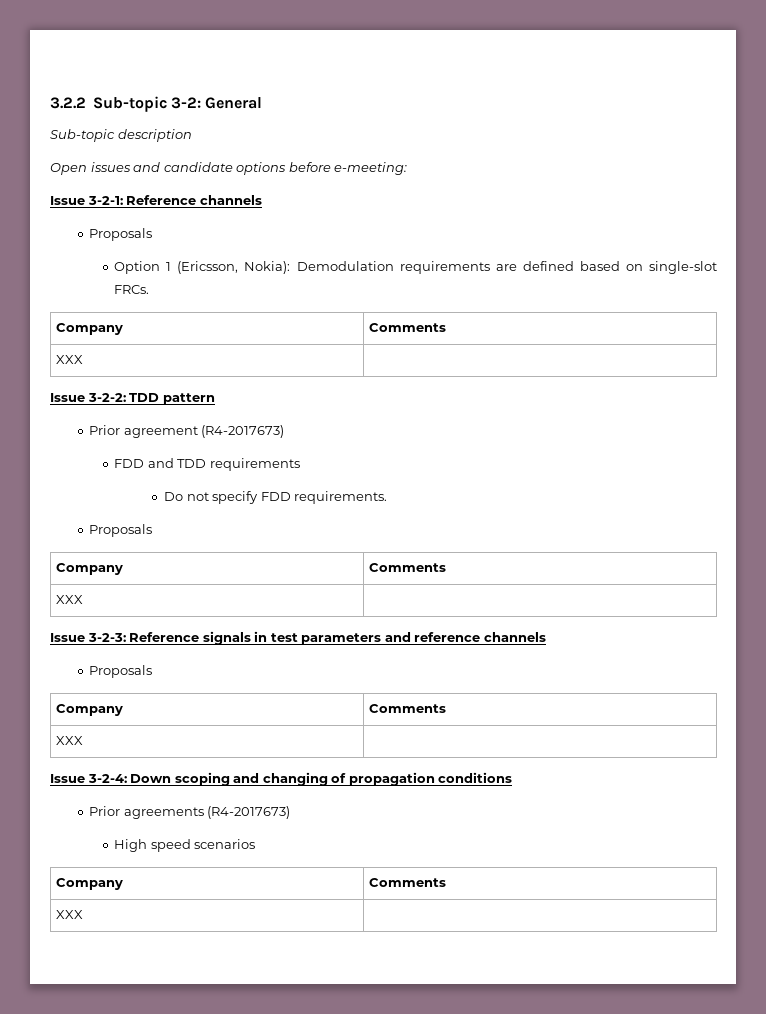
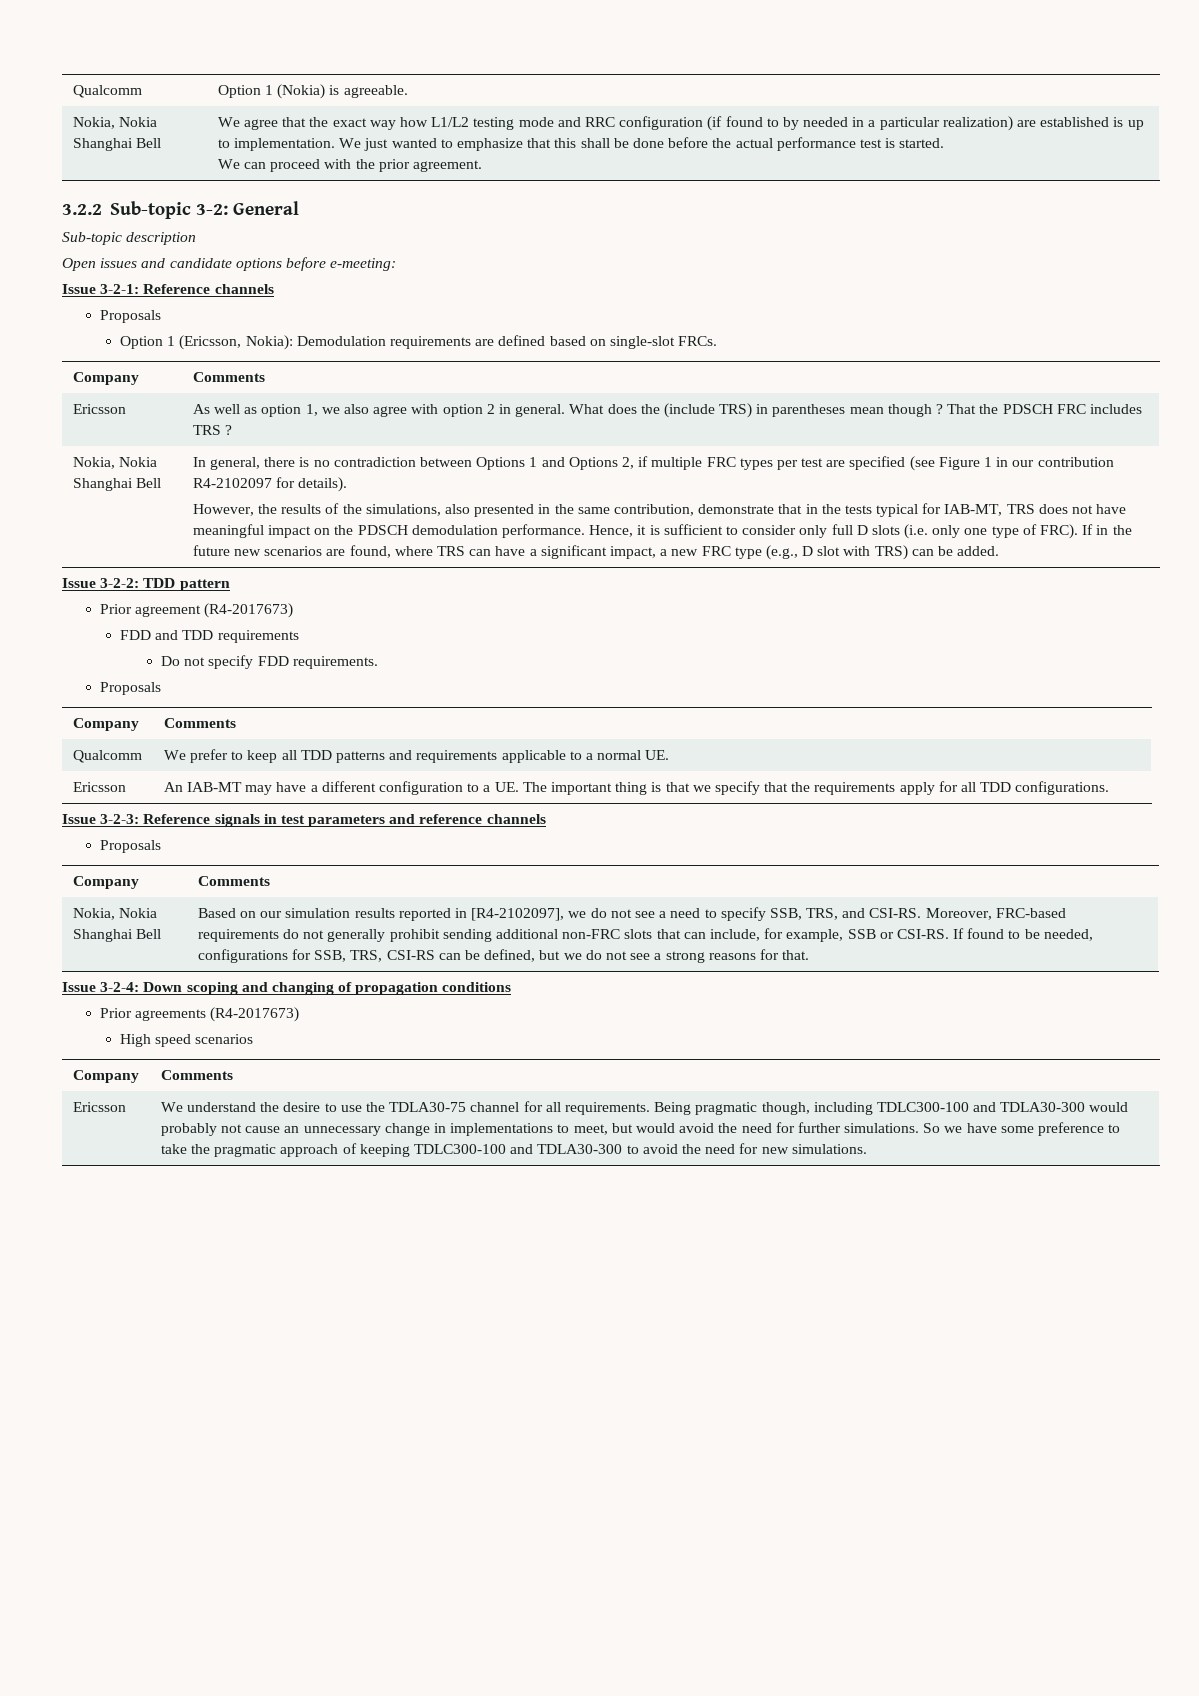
(50, 103) none -> [72,85,142,98] [217,84,408,99] [72,117,158,129] [72,138,162,151] [217,116,1144,131] [217,137,945,151] [217,159,483,172] Qualcomm | Option 1 (Nokia) is agreeable. // Nokia, Nokia Shanghai Bell | We agree that the exact way how L1/L2 testing mode and RRC configuration (if found to by needed in a particular realization) are established is up to implementation. We just wanted to emphasize that this shall be done before the actual performance test is started. // We can proceed with the prior agreement. //
[55,355,83,364] XXX | -> [72,404,126,414] [192,403,1142,418] [192,425,233,435] [72,457,158,469] [72,478,162,491] [192,456,1114,471] [192,477,348,492] [192,503,1127,517] [192,524,1132,539] [192,545,1000,560] Ericsson | As well as option 1, we also agree with option 2 in general. What does the (include TRS) in parentheses mean though ? That the PDSCH FRC includes TRS ? // Nokia, Nokia Shanghai Bell | In general, there is no contradiction between Options 1 and Options 2, if multiple FRC types per test are specified (see Figure 1 in our contribution R4-2102097 for details). // However, the results of the simulations, also presented in the same contribution, demonstrate that in the tests typical for IAB-MT, TRS does not have meaningful impact on the PDSCH demodulation performance. Hence, it is sufficient to consider only full D slots (i.e. only one type of FRC). If in the future new scenarios are found, where TRS can have a significant impact, a new FRC type (e.g., D slot with TRS) can be added.
[55,595,83,604] XXX | -> [72,750,142,763] [163,749,670,763] [72,782,126,792] [163,781,1110,795] Qualcomm | We prefer to keep all TDD patterns and requirements applicable to a normal UE. // Ericsson | An IAB-MT may have a different configuration to a UE. The important thing is that we specify that the requirements apply for all TDD configurations.
[55,736,83,745] XXX | -> [72,908,158,920] [72,929,162,942] [197,907,1066,921] [197,928,1093,942] [197,949,810,963] Nokia, Nokia Shanghai Bell | Based on our simulation results reported in [R4-2102097], we do not see a need to specify SSB, TRS, and CSI-RS. Moreover, FRC-based requirements do not generally prohibit sending additional non-FRC slots that can include, for example, SSB or CSI-RS. If found to be needed, configurations for SSB, TRS, CSI-RS can be defined, but we do not see a strong reasons for that.
[55,910,83,919] XXX | -> [72,1102,126,1112] [160,1101,1129,1115] [160,1122,1121,1136] [160,1143,867,1157] Ericsson | We understand the desire to use the TDLA30-75 channel for all requirements. Being pragmatic though, including TDLC300-100 and TDLA30-300 would probably not cause an unnecessary change in implementations to meet, but would avoid the need for further simulations. So we have some preference to take the pragmatic approach of keeping TDLC300-100 and TDLA30-300 to avoid the need for new simulations.

